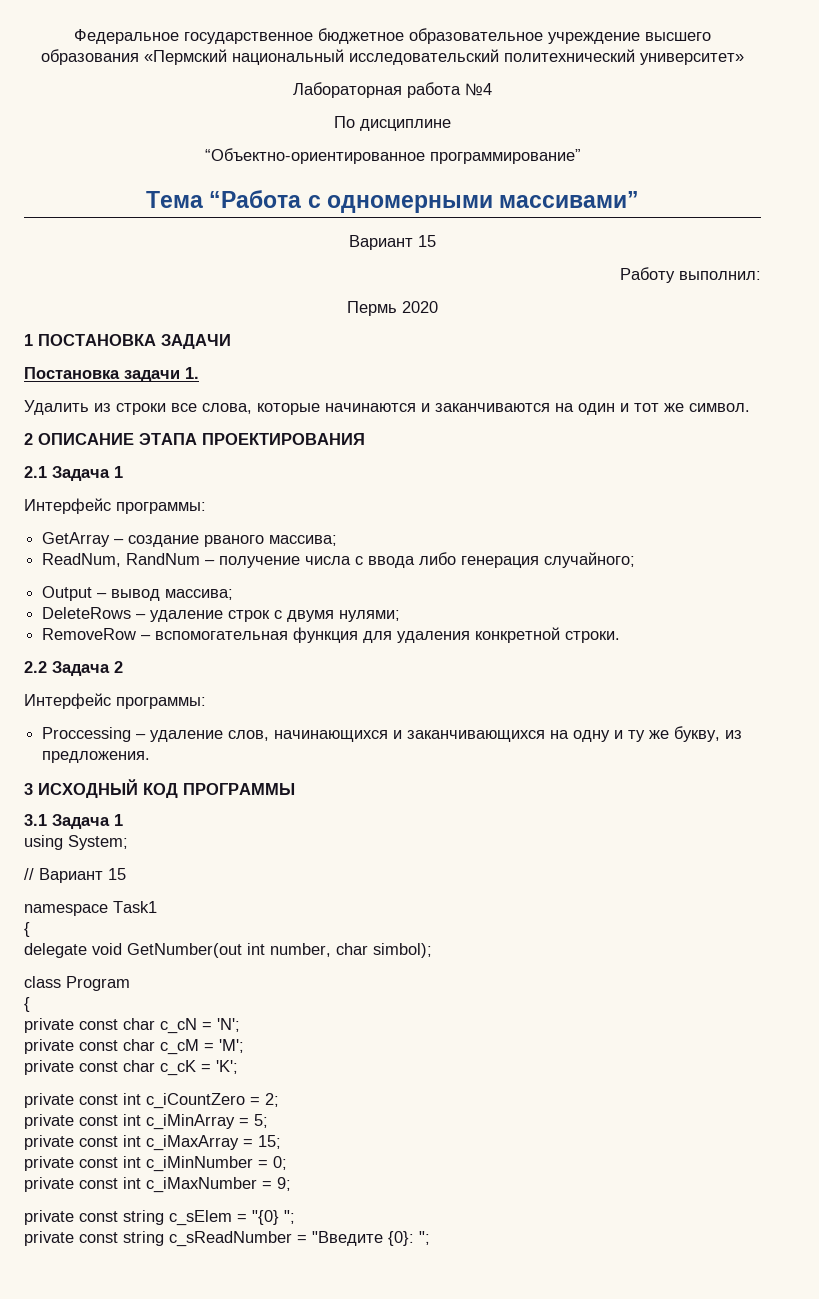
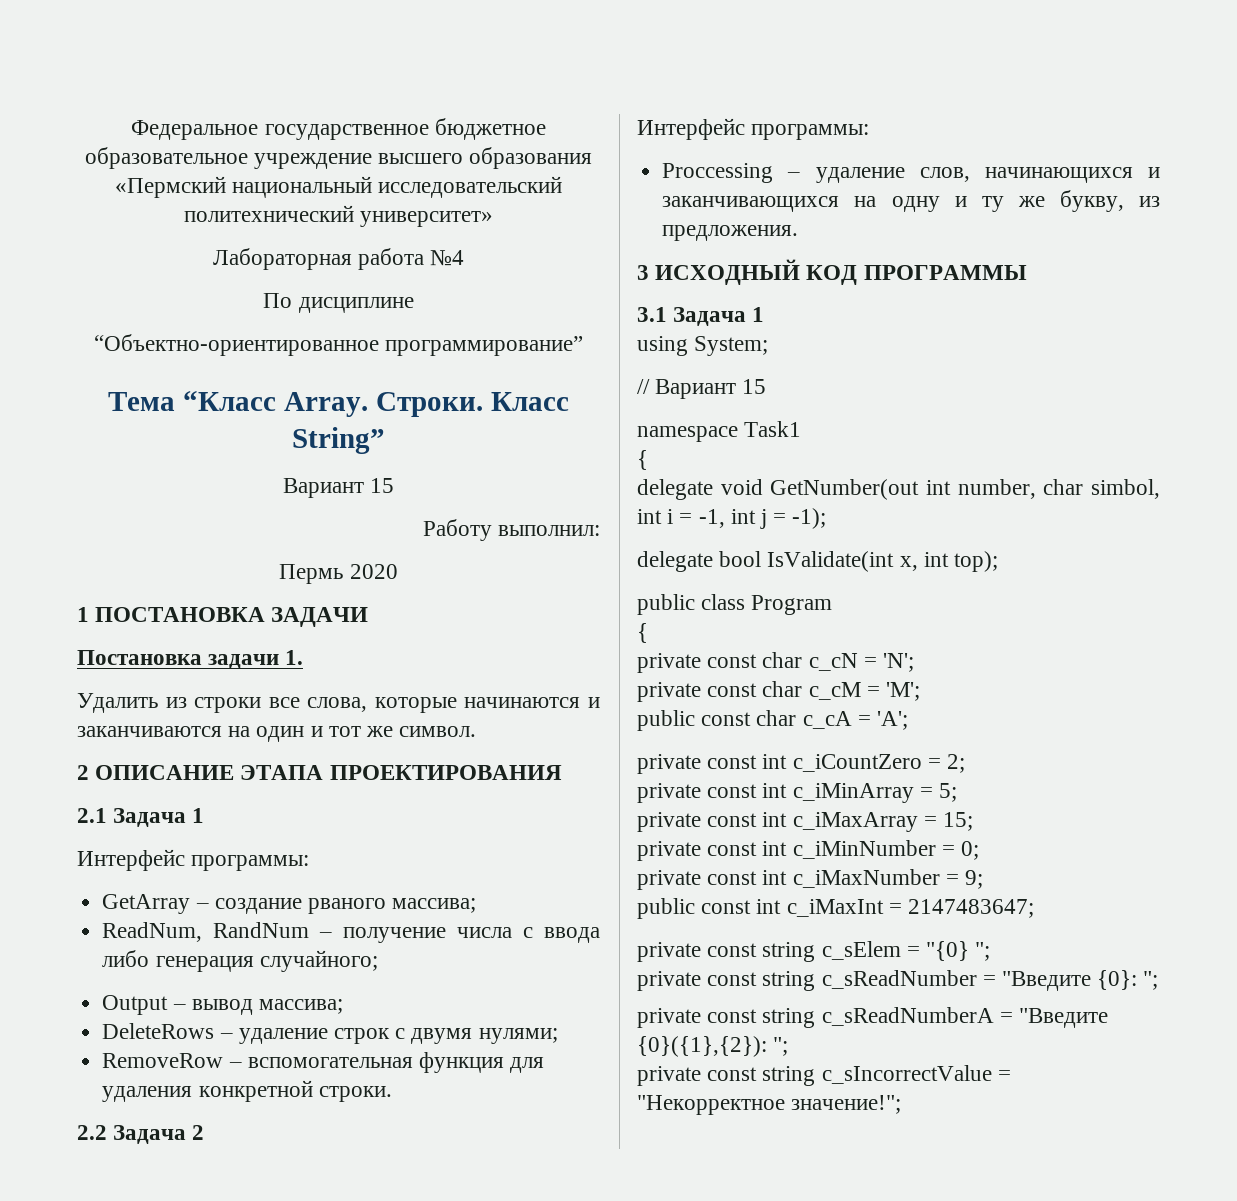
[209,190,639,213] “Работа с одномерными массивами” -> [183,391,569,417] [292,427,385,454] “Класс Array. Строки. Класс String”
[373,943,432,958] simbol); // -> [1091,479,1160,499] [637,508,827,529] [637,551,999,572] [637,594,695,615] simbol, int i = -1, int j = -1); // delegate bool IsValidate(int x, int top); // public
[24,1060,238,1076] private const char c_cK = 'K'; -> [637,710,909,731] public const char c_cA = 'A';
(291, 1184) none -> [637,898,1035,919] // public const int c_iMaxInt = 2147483647;
(430, 1238) none -> [637,1007,1109,1028] [637,1036,789,1057] [637,1065,1011,1086] [637,1095,902,1115] // private const string c_sReadNumberA = "Введите {0}({1},{2}): "; // private const string c_sIncorrectValue = "Некорректное значение!";

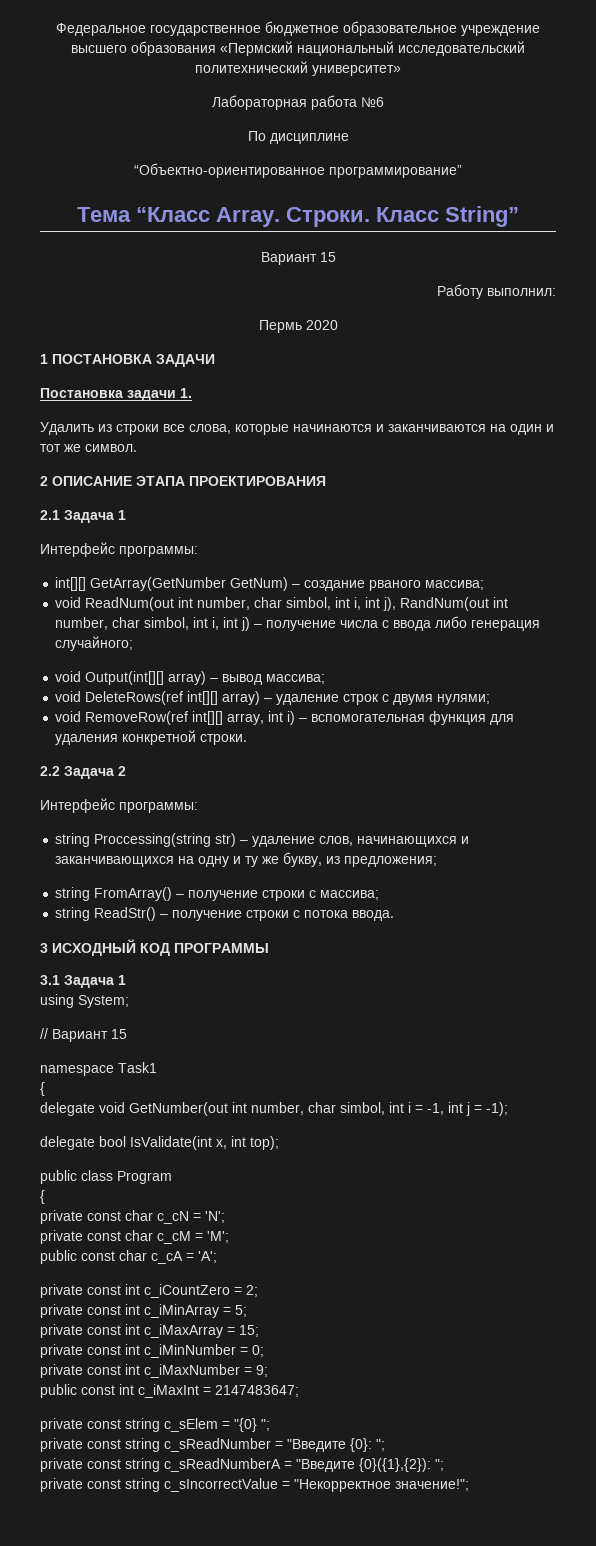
[430,250,465,266] №4 -> [361,97,384,107] №6
[102,894,191,914] GetArray -> [55,577,289,591] int[][] GetArray(GetNumber GetNum)
[102,922,310,942] ReadNum, RandNum -> [55,597,509,611] [55,617,251,631] void ReadNum(out int number, char simbol, int i, int j), RandNum(out int number, char simbol, int i, int j)
[102,995,169,1015] Output -> [55,671,207,685] void Output(int[][] array)
[102,1023,215,1039] DeleteRows -> [55,691,261,705] void DeleteRows(ref int[][] array)
[102,1053,224,1068] RemoveRow -> [55,711,296,725] void RemoveRow(ref int[][] array, int i)
[662,163,774,183] Proccessing -> [55,833,237,847] string Proccessing(string str)
[662,225,799,241] предложения. -> [344,856,438,867] [55,887,380,901] [55,907,395,921] предложения; // string FromArray() – получение строки с массива; // string ReadStr() – получение строки с потока ввода.

